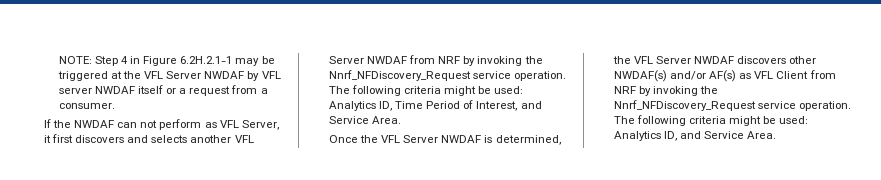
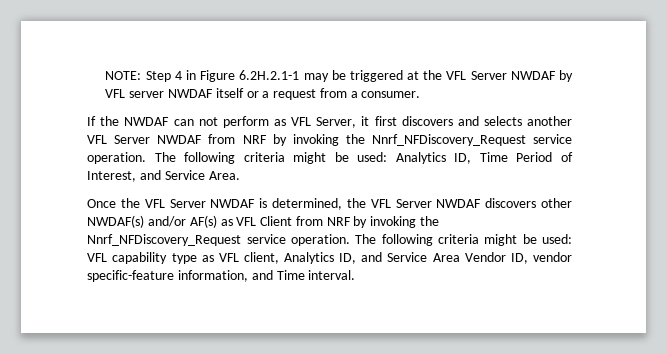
[613,131,777,141] Analytics ID, and Service Area. -> [87,252,572,264] [87,270,356,282] VFL capability type as VFL client, Analytics ID, and Service Area Vendor ID, vendor specific-feature information, and Time interval.

